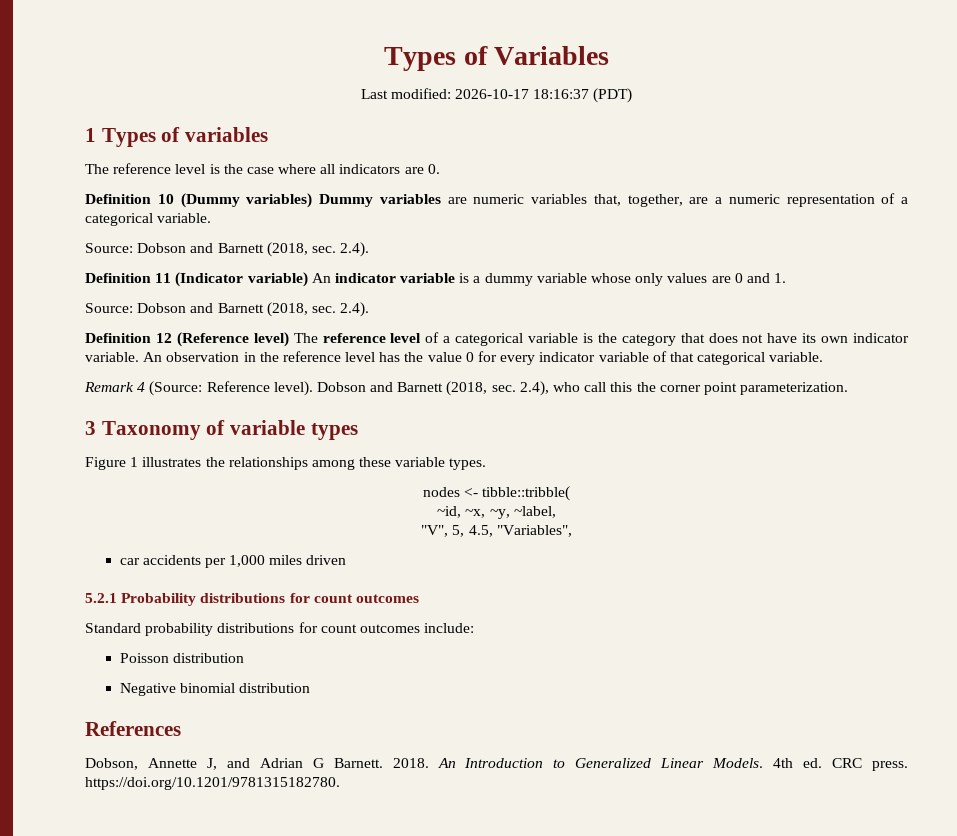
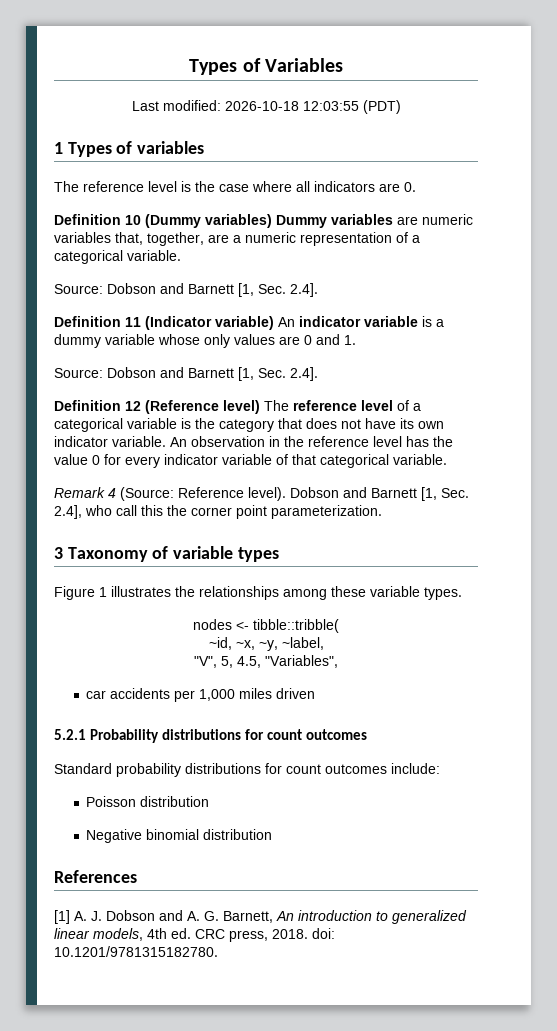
[455,89,590,99] 2026-10-17 18:16:37 -> [224,101,359,111] 2026-10-18 12:03:55
[266,242,370,257] (2018, sec. 2.4). -> [238,283,318,297] [1, Sec. 2.4].
[266,302,370,317] (2018, sec. 2.4). -> [238,367,318,381] [1, Sec. 2.4].
[446,381,549,396] (2018, sec. 2.4), -> [421,487,469,501] [54,505,82,519] [1, Sec. 2.4],
[85,758,909,771] [85,777,340,790] Dobson, Annette J, and Adrian G Barnett. 2018. An Introduction to Generalized Linear Models. 4th ed. CRC press. https://doi.org/10.1201/9781315182780. -> [54,910,467,924] [54,928,335,942] [54,946,218,957] [1] A. J. Dobson and A. G. Barnett, An introduction to generalized linear models, 4th ed. CRC press, 2018. doi: 10.1201/9781315182780.

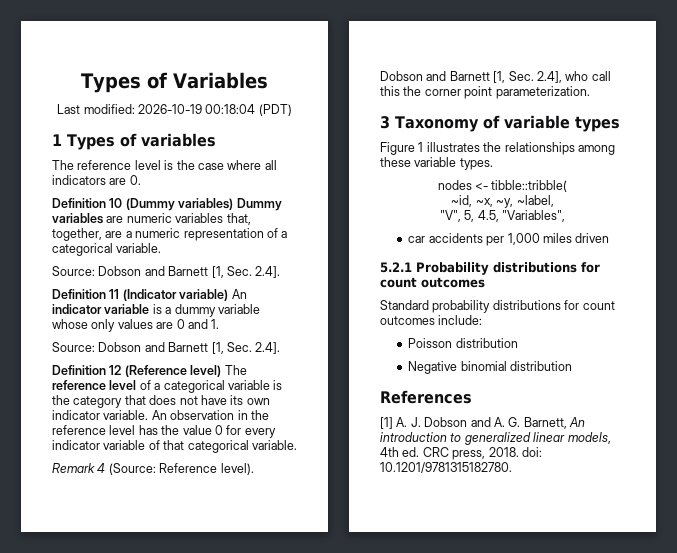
[224,101,359,111] 2026-10-18 12:03:55 -> [138,104,256,114] 2026-10-19 00:18:04

